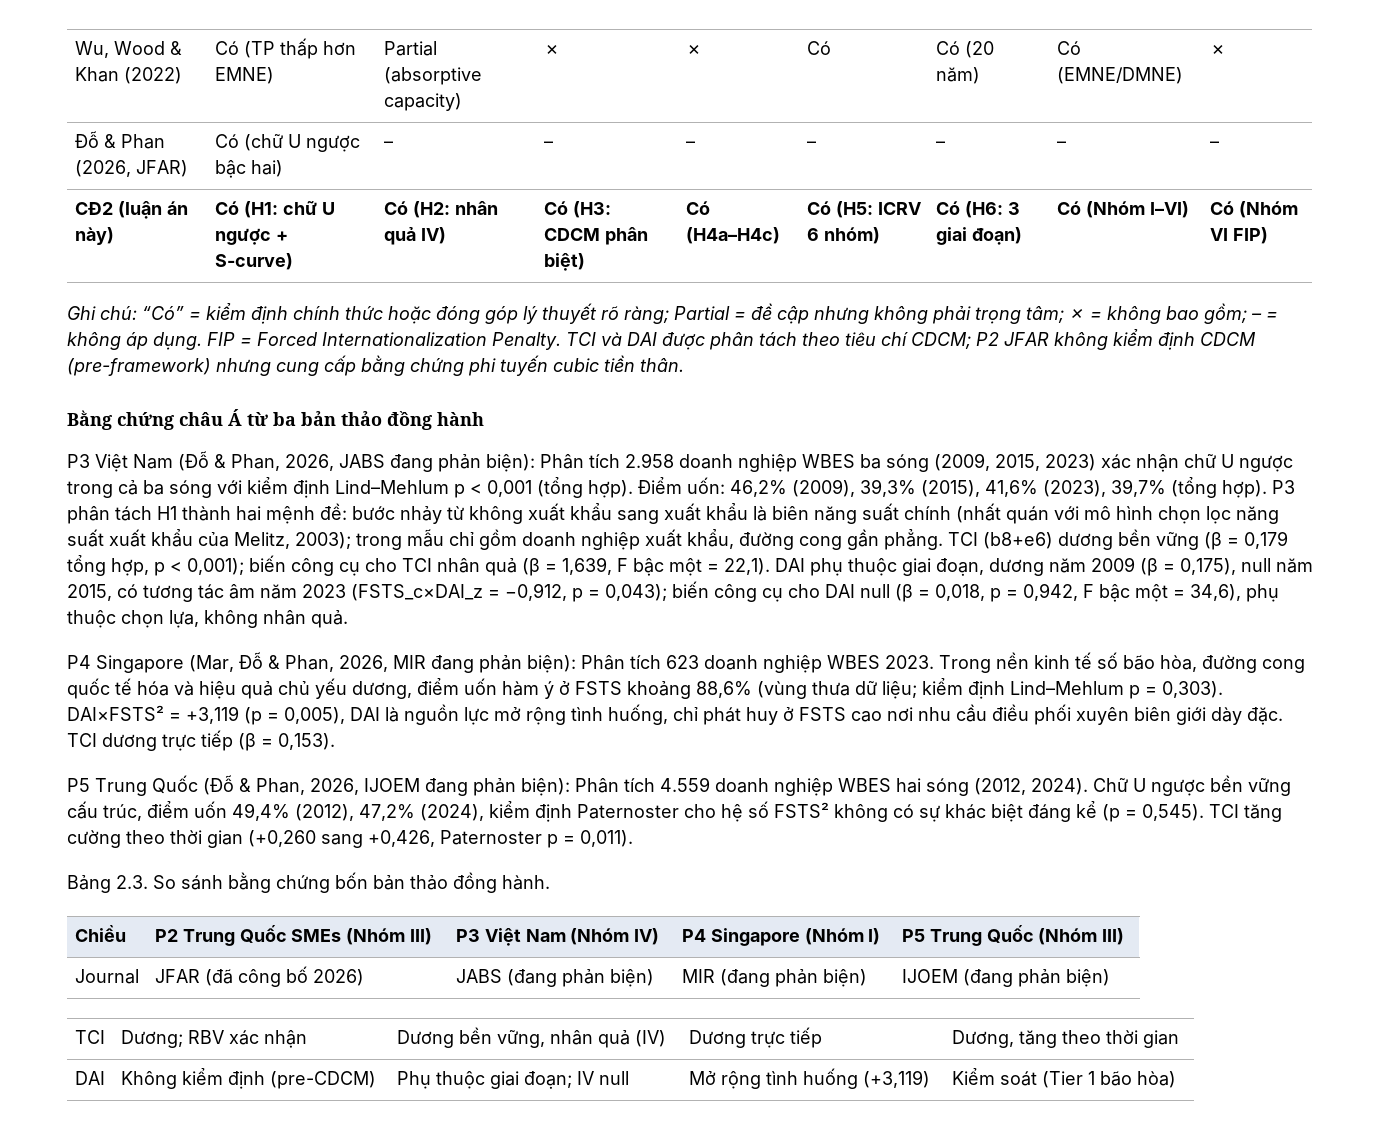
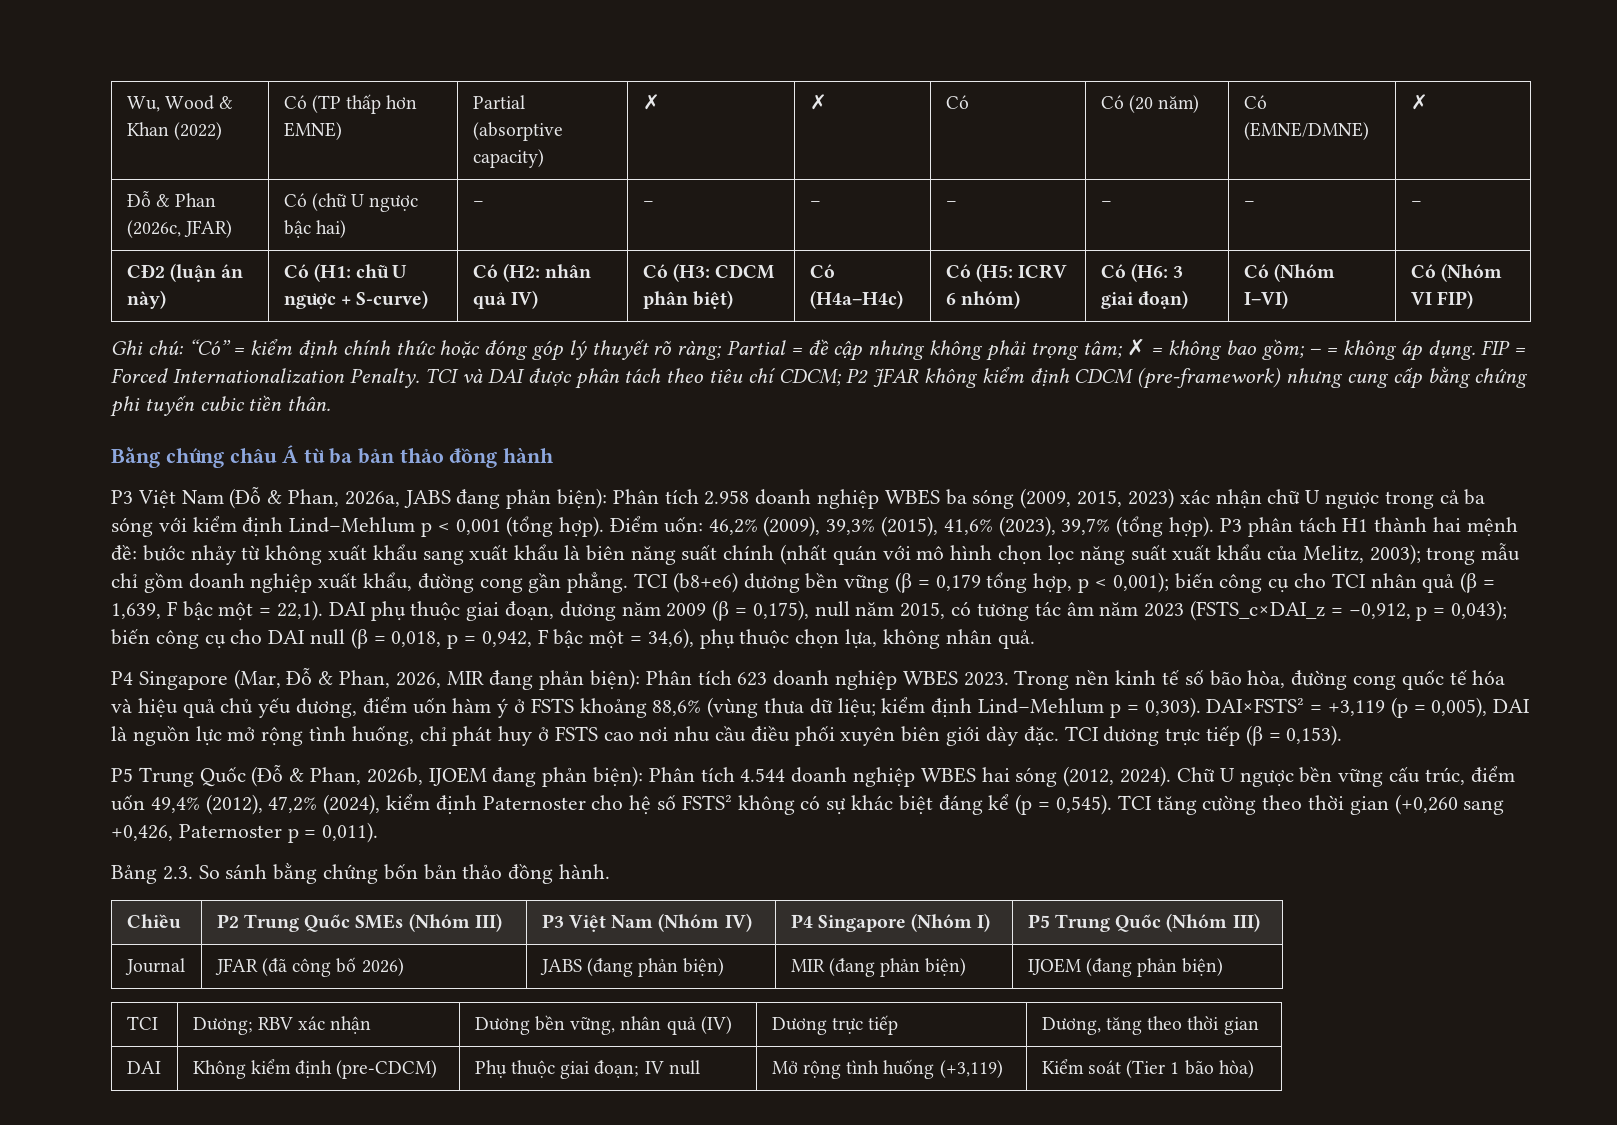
[74,160,131,177] (2026, -> [126,220,181,238] (2026c,
[285,454,334,471] 2026, -> [344,491,400,507] 2026a,
[310,778,359,795] 2026, -> [366,767,423,785] 2026b,
[660,777,710,792] 4.559 -> [740,768,786,782] 4.544

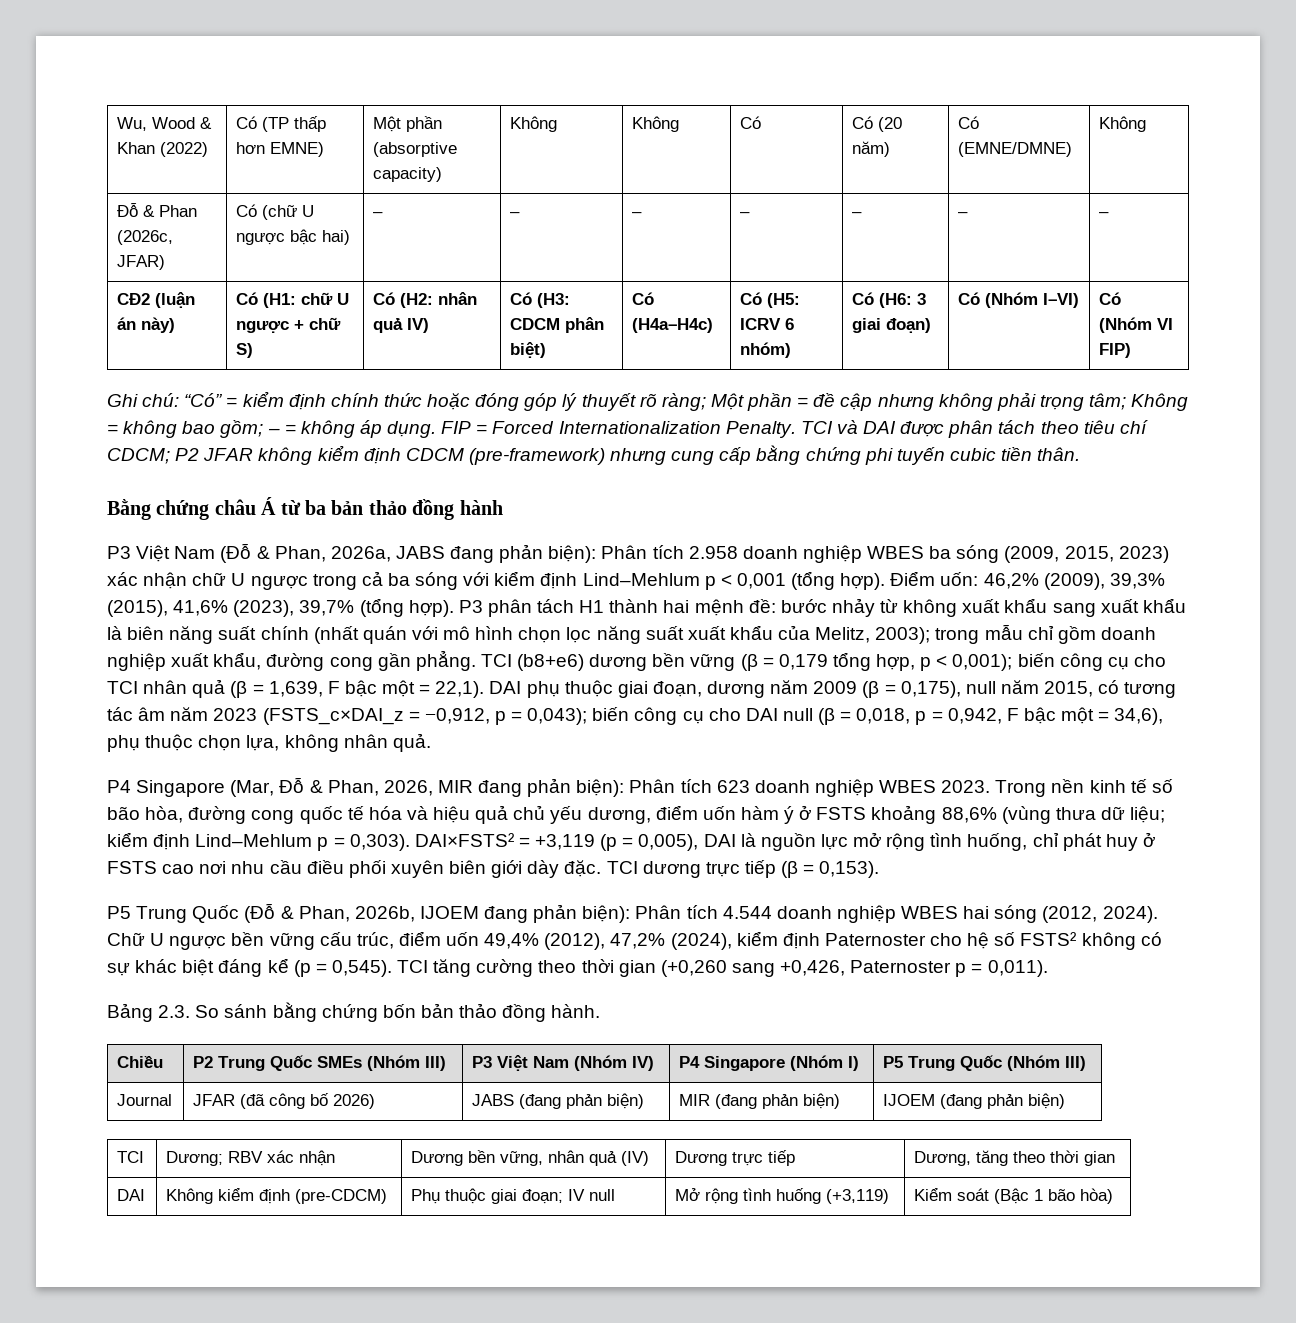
[472,95,525,109] Partial -> [373,116,443,132] Một phần
[642,94,660,110] [809,94,827,110] ✗ | ✗ -> [510,116,558,132] [632,116,680,132] Không | Không
[1410,94,1428,110] ✗ -> [1099,116,1147,132] Không
[356,290,429,309] S-curve) -> [309,317,342,330] [236,343,254,358] chữ S)
[727,340,787,355] Partial -> [710,393,793,411] Một phần
[1127,338,1146,356] ✗ -> [1131,393,1189,411] Không
[1126,1060,1166,1078] (Tier -> [994,1188,1030,1204] (Bậc

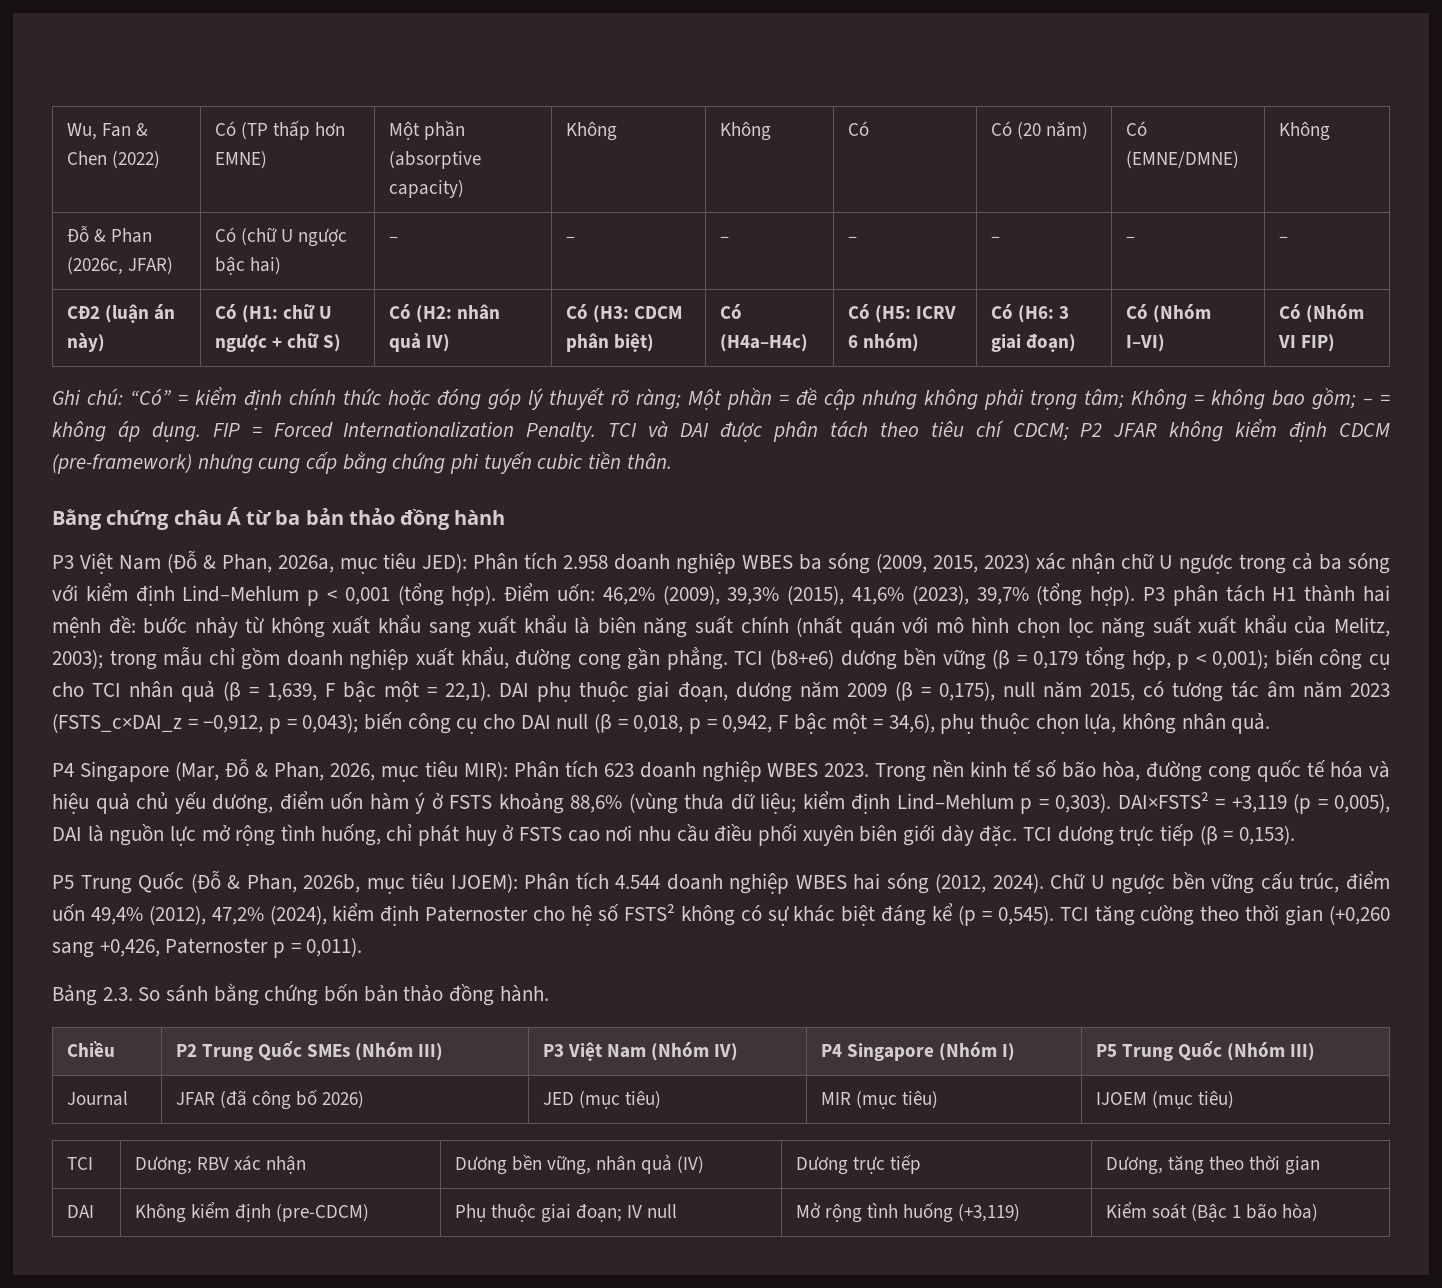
[152,117,213,129] [117,142,156,154] Wood & Khan -> [101,123,149,137] [66,151,107,165] Fan & Chen
[395,544,597,563] JABS đang phản biện): -> [339,553,468,574] mục tiêu JED):
[437,778,625,797] MIR đang phản biện): -> [380,761,508,782] mục tiêu MIR):
[419,904,631,923] IJOEM đang phản biện): -> [366,873,518,894] mục tiêu IJOEM):
[472,1093,645,1109] [679,1093,841,1109] [883,1093,1066,1109] JABS (đang phản biện) | MIR (đang phản biện) | IJOEM (đang phản biện) -> [542,1090,662,1109] [820,1090,939,1109] [1095,1090,1235,1109] JED (mục tiêu) | MIR (mục tiêu) | IJOEM (mục tiêu)

